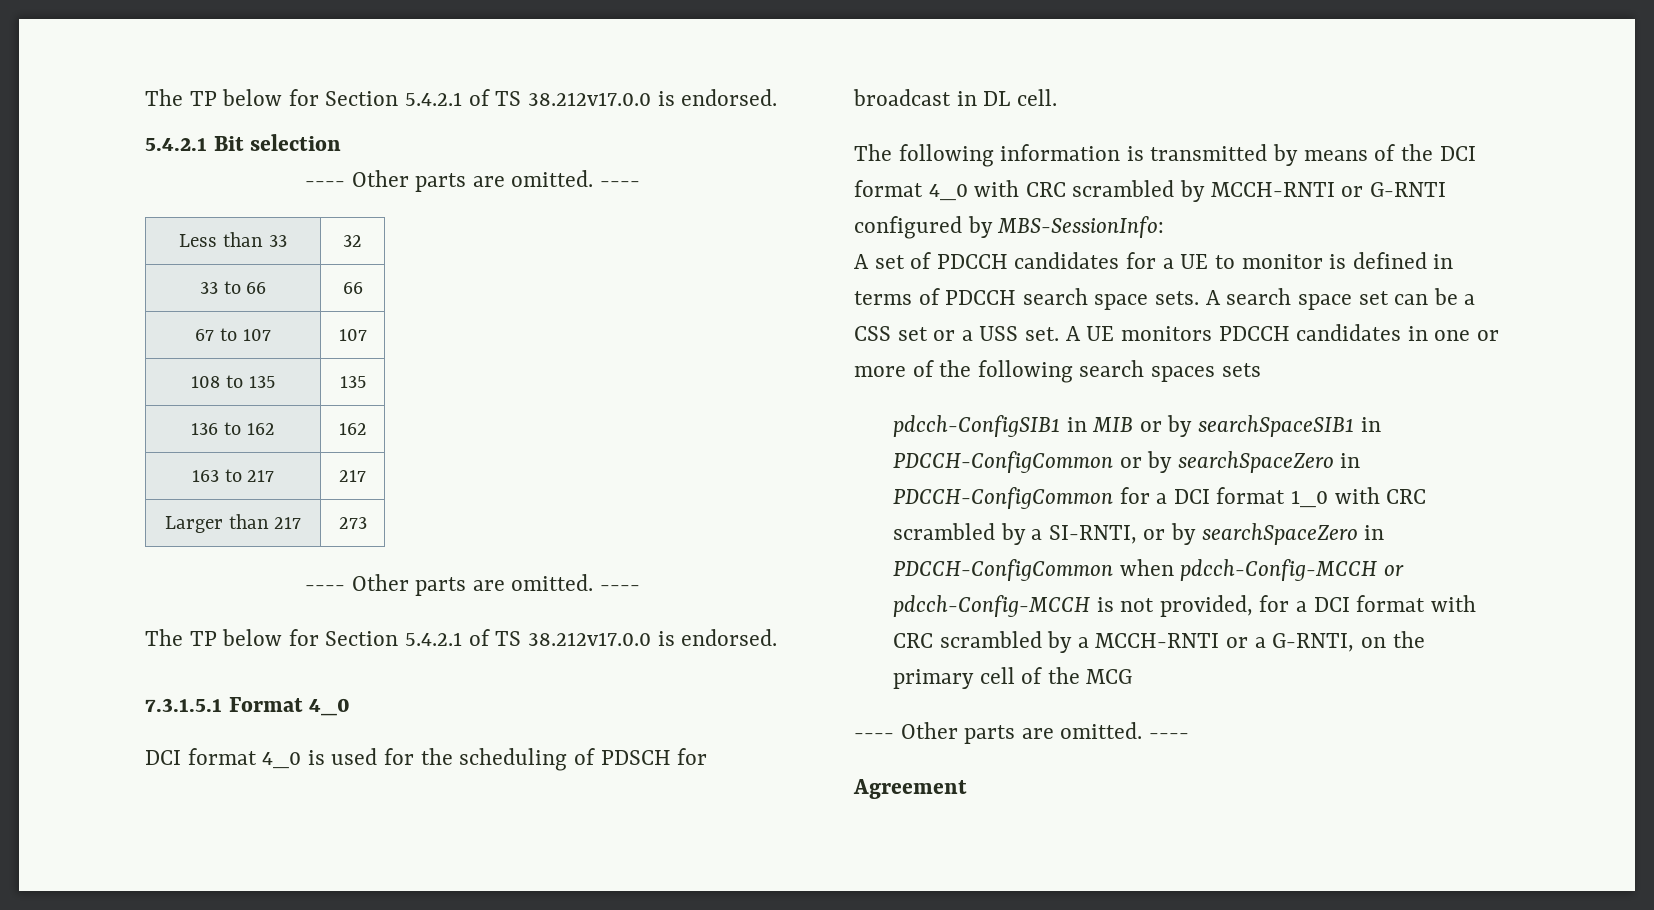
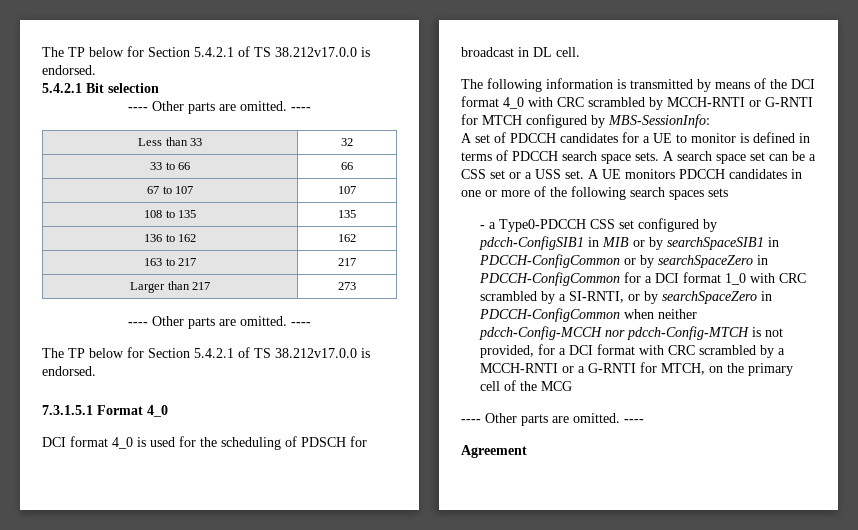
(1446, 189) none -> [461,114,522,125] for MTCH
(1261, 370) none -> [479,218,717,232] - a Type0-PDCCH CSS set configured by
[1180,559,1404,581] [892,595,1090,617] pdcch-Config-MCCH or pdcch-Config-MCCH -> [657,309,697,319] [478,326,749,340] neither pdcch-Config-MCCH nor pdcch-Config-MTCH
[1272,633,1355,652] G-RNTI, -> [587,362,705,375] G-RNTI for MTCH,

